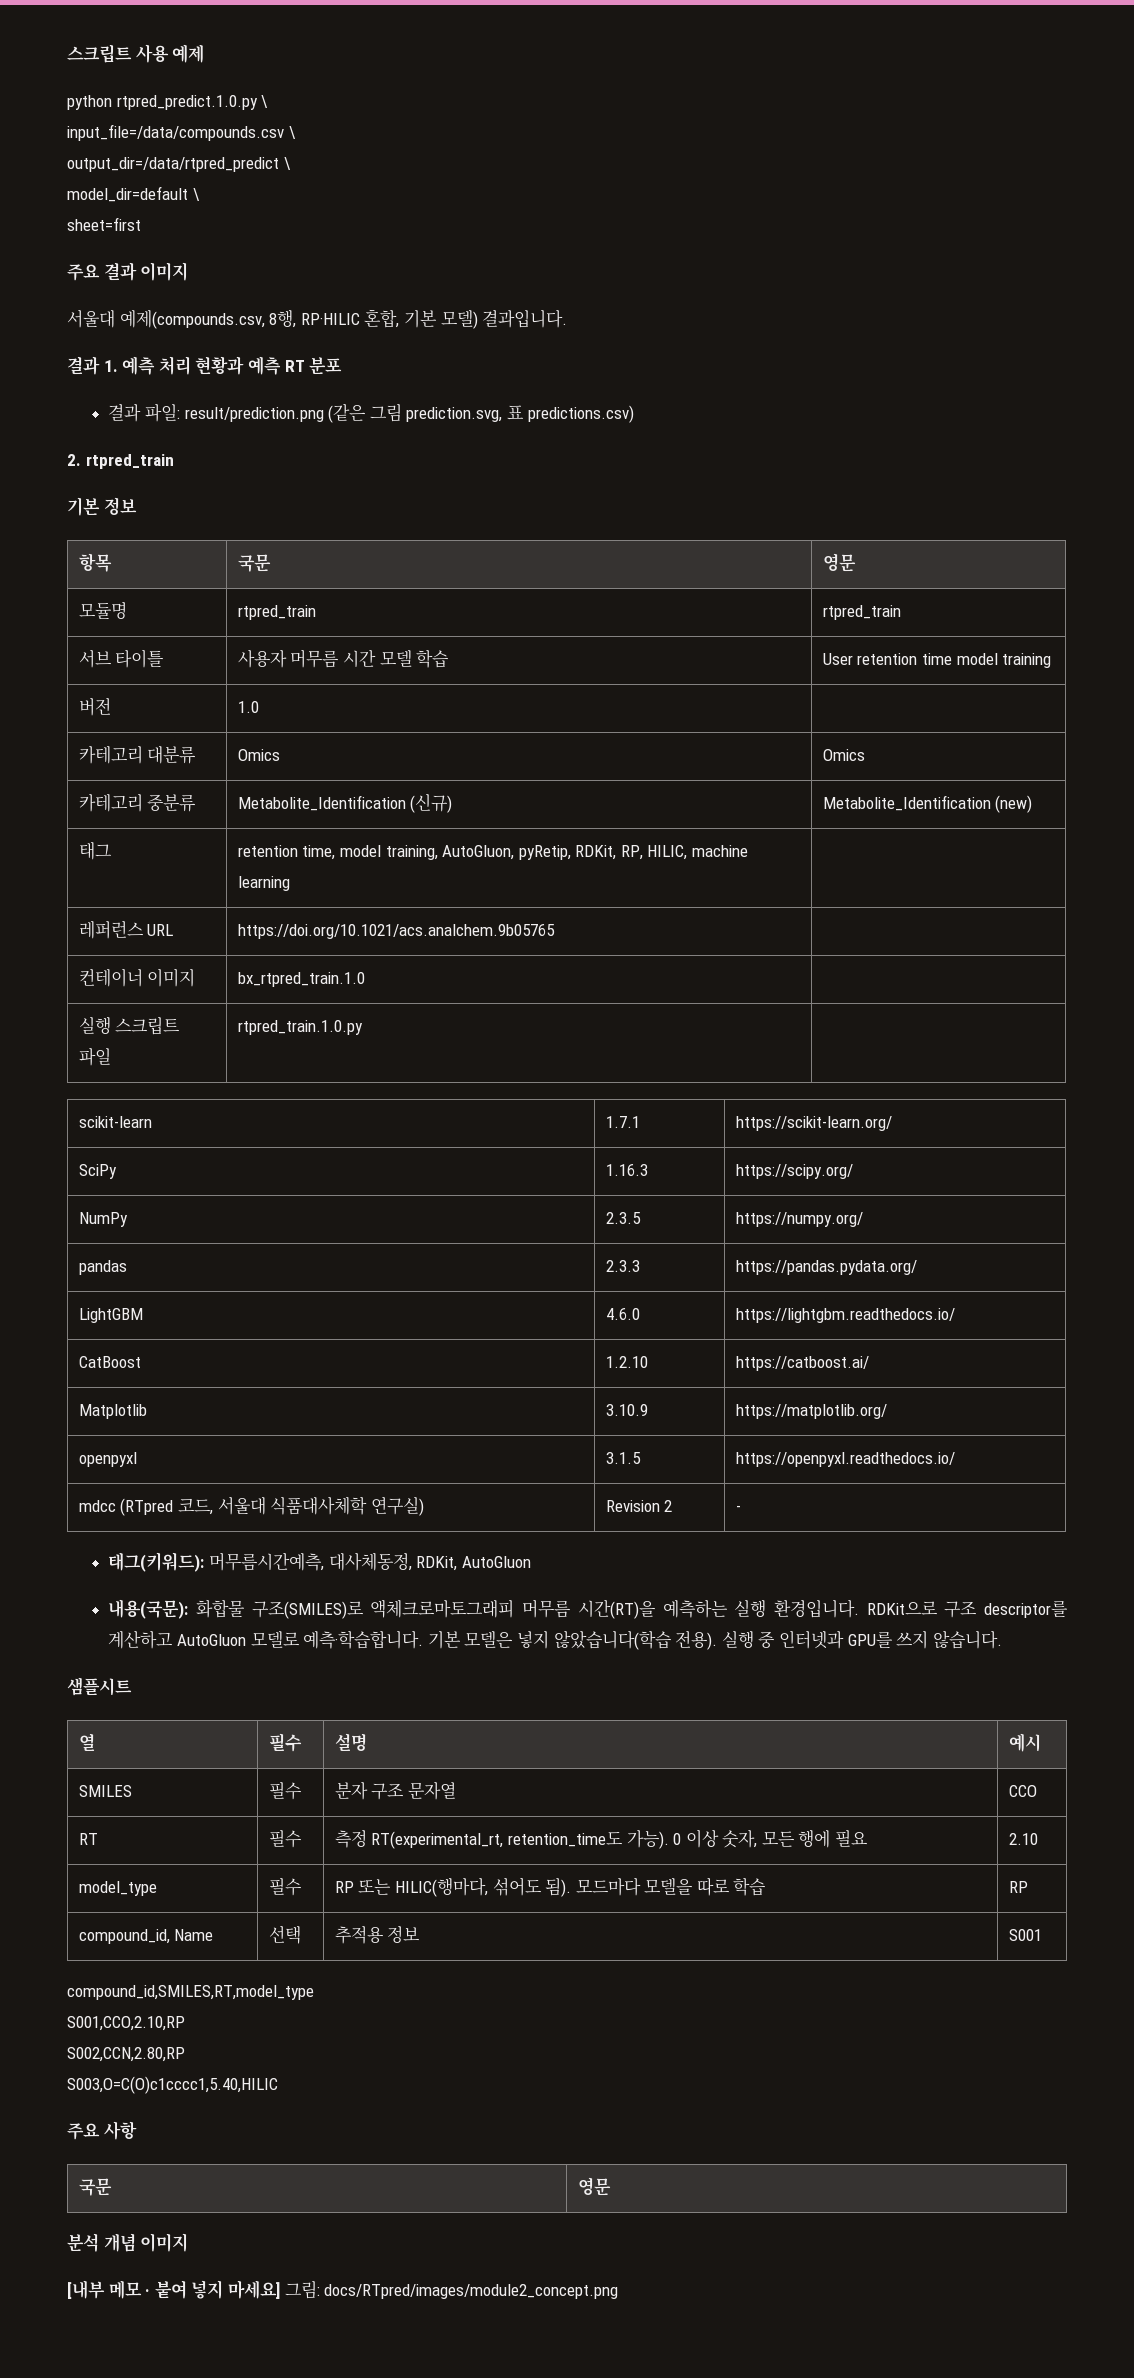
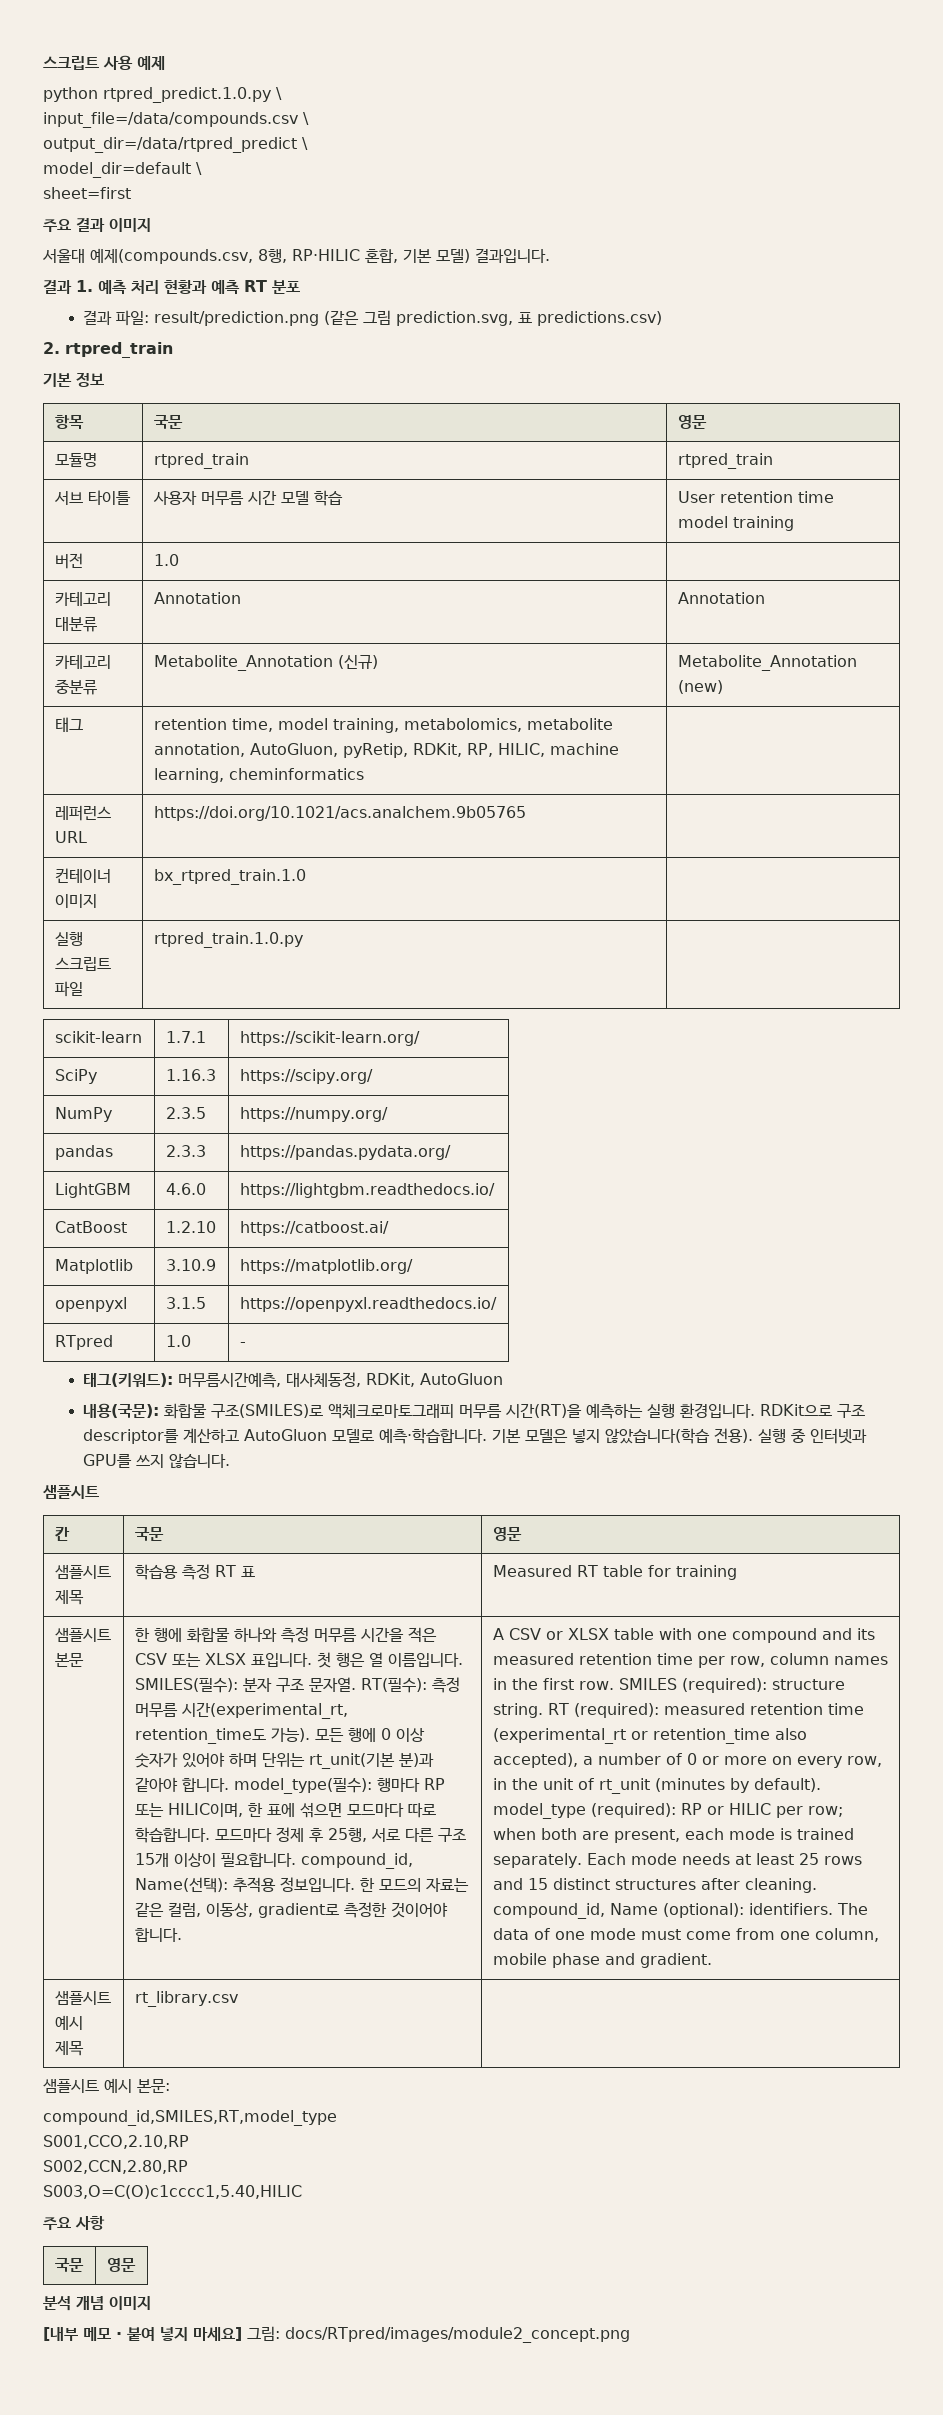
[237,749,280,761] [822,749,865,761] Omics | Omics -> [153,592,241,604] [677,592,765,604] Annotation | Annotation
[237,795,406,811] Metabolite_Identification -> [153,655,333,671] Metabolite_Annotation
[822,795,991,811] Metabolite_Identification -> [677,655,857,671] Metabolite_Annotation
(438, 852) none -> [403,718,613,732] [153,743,245,757] metabolomics, metabolite annotation,
[237,876,290,891] learning -> [153,768,364,783] learning, cheminformatics
[78,1496,424,1516] [605,1500,673,1512] mdcc (RTpred 코드, 서울대 식품대사체학 연구실) | Revision 2 -> [54,1335,113,1350] [165,1335,191,1347] RTpred | 1.0
[78,1733,95,1751] [268,1733,302,1752] [334,1733,367,1751] [1008,1733,1041,1752] [78,1785,132,1797] [268,1782,302,1800] [334,1782,456,1800] [1008,1785,1037,1797] [78,1833,98,1845] [268,1830,302,1848] [334,1829,869,1849] [1008,1833,1038,1845] [78,1881,157,1896] [268,1878,302,1896] [334,1877,767,1897] [1008,1881,1028,1893] [78,1929,214,1944] [268,1925,301,1944] [334,1926,421,1944] [1008,1929,1042,1941] 열 | 필수 | 설명 | 예시 // SMILES | 필수 | 분자 구조 문자열 | CCO // RT | 필수 | 측정 RT(experimental_rt, retention_time도 가능). 0 이상 숫자, 모든 행에 필요 | 2.10 // model_type | 필수 | RP 또는 HILIC(행마다, 섞어도 됨). 모드마다 모델을 따로 학습 | RP // compound_id, Name | 선택 | 추적용 정보 | S001 -> [54,1526,70,1541] [134,1527,164,1541] [492,1527,522,1541] [54,1565,111,1579] [54,1590,84,1605] [134,1564,255,1580] [492,1565,737,1580] [54,1628,111,1642] [54,1653,84,1667] [134,1627,437,1643] [134,1652,463,1668] [134,1677,460,1693] [134,1702,348,1719] [134,1727,425,1744] [134,1752,434,1769] [134,1777,445,1794] [134,1802,436,1818] [134,1827,466,1843] [134,1853,413,1869] [134,1877,469,1893] [134,1902,448,1918] [134,1928,182,1942] [492,1628,875,1643] [492,1653,888,1668] [492,1678,845,1693] [492,1703,864,1718] [492,1728,807,1744] [492,1753,882,1768] [492,1778,821,1794] [492,1803,843,1819] [492,1828,854,1843] [492,1853,862,1868] [492,1878,817,1893] [492,1903,868,1919] [492,1928,879,1942] [492,1953,712,1968] [54,1991,111,2005] [54,2015,83,2030] [54,2041,84,2056] [134,1991,238,2007] [43,2078,170,2093] 칸 | 국문 | 영문 // 샘플시트 제목 | 학습용 측정 RT 표 | Measured RT table for training // 샘플시트 본문 | 한 행에 화합물 하나와 측정 머무름 시간을 적은 CSV 또는 XLSX 표입니다. 첫 행은 열 이름입니다. SMILES(필수): 분자 구조 문자열. RT(필수): 측정 머무름 시간(experimental_rt, retention_time도 가능). 모든 행에 0 이상 숫자가 있어야 하며 단위는 rt_unit(기본 분)과 같아야 합니다. model_type(필수): 행마다 RP 또는 HILIC이며, 한 표에 섞으면 모드마다 따로 학습합니다. 모드마다 정제 후 25행, 서로 다른 구조 15개 이상이 필요합니다. compound_id, Name(선택): 추적용 정보입니다. 한 모드의 자료는 같은 컬럼, 이동상, gradient로 측정한 것이어야 합니다. | A CSV or XLSX table with one compound and its measured retention time per row, column names in the first row. SMILES (required): structure string. RT (required): measured retention time (experimental_rt or retention_time also accepted), a number of 0 or more on every row, in the unit of rt_unit (minutes by default). model_type (required): RP or HILIC per row; when both are present, each mode is trained separately. Each mode needs at least 25 rows and 15 distinct structures after cleaning. compound_id, Name (optional): identifiers. The data of one mode must come from one column, mobile phase and gradient. // 샘플시트 예시 제목 | rt_library.csv | // 샘플시트 예시 본문:

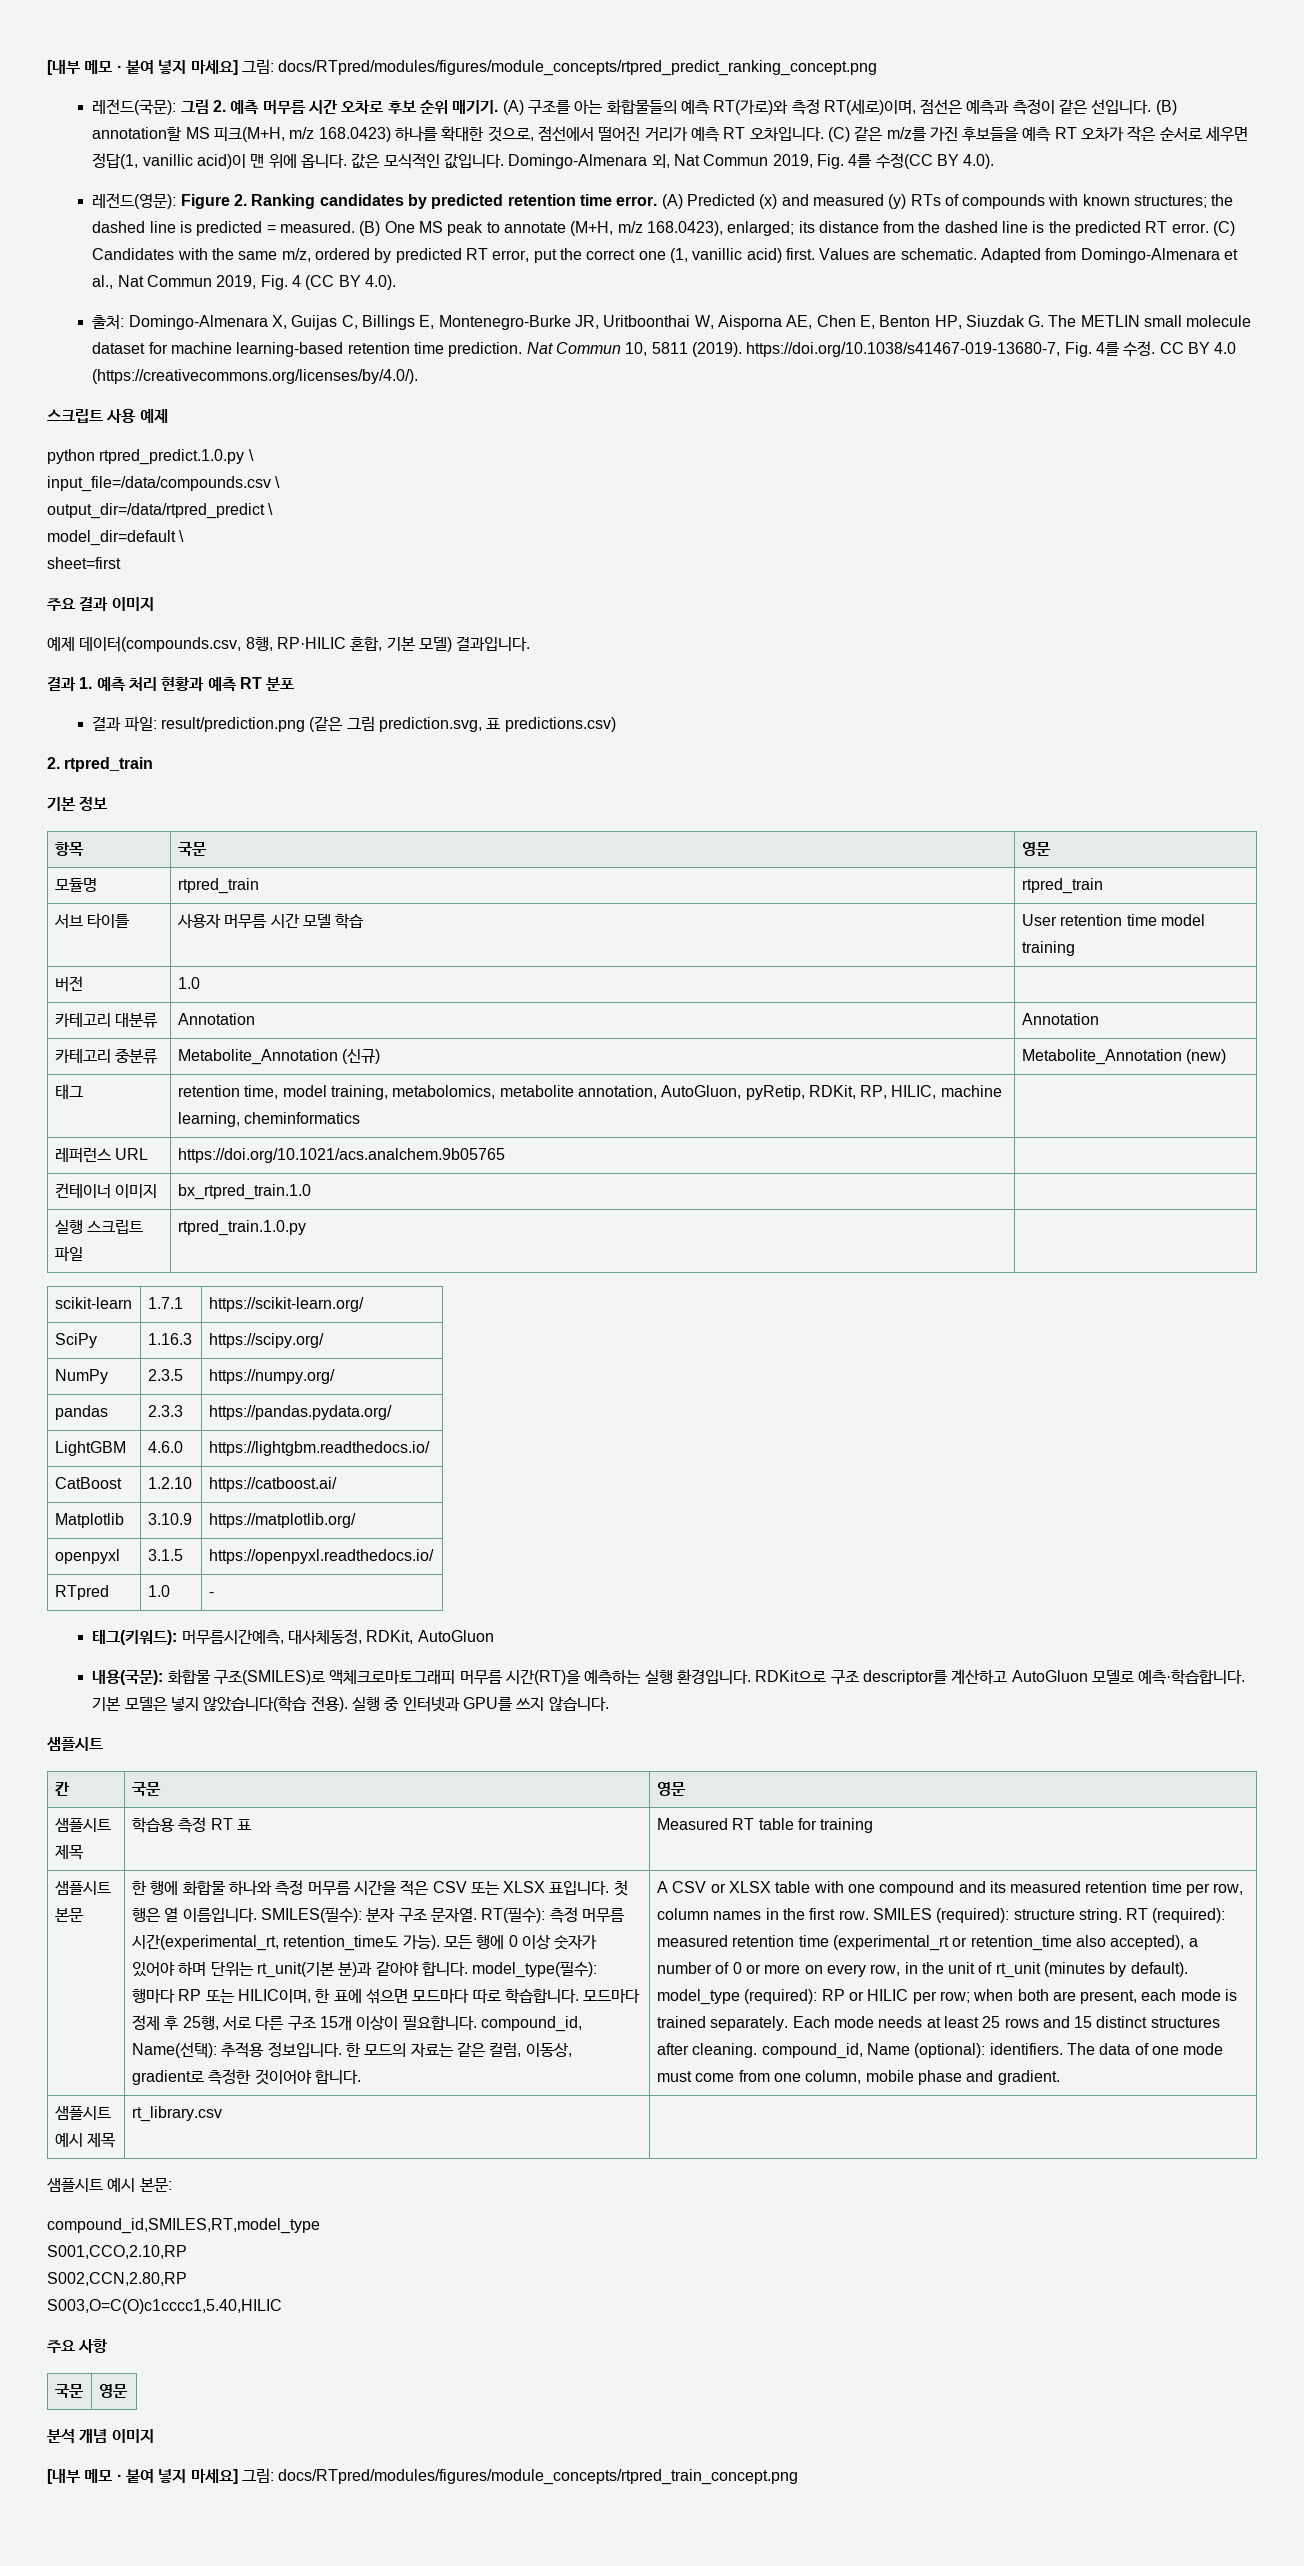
(43, 63) none -> [47,59,878,76] [92,99,1177,115] [92,126,1249,142] [92,153,995,169] [92,193,1234,209] [92,221,1236,236] [92,248,1239,263] [92,275,396,290] [92,314,1252,330] [92,341,1237,357] [92,369,419,384] [내부 메모 · 붙여 넣지 마세요] 그림: docs/RTpred/modules/figures/module_concepts/rtpred_predict_ranking_concept.png // 레전드(국문): 그림 2. 예측 머무름 시간 오차로 후보 순위 매기기. (A) 구조를 아는 화합물들의 예측 RT(가로)와 측정 RT(세로)이며, 점선은 예측과 측정이 같은 선입니다. (B) annotation할 MS 피크(M+H, m/z 168.0423) 하나를 확대한 것으로, 점선에서 떨어진 거리가 예측 RT 오차입니다. (C) 같은 m/z를 가진 후보들을 예측 RT 오차가 작은 순서로 세우면 정답(1, vanillic acid)이 맨 위에 옵니다. 값은 모식적인 값입니다. Domingo-Almenara 외, Nat Commun 2019, Fig. 4를 수정(CC BY 4.0). // 레전드(영문): Figure 2. Ranking candidates by predicted retention time error. (A) Predicted (x) and measured (y) RTs of compounds with known structures; the dashed line is predicted = measured. (B) One MS peak to annotate (M+H, m/z 168.0423), enlarged; its distance from the dashed line is the predicted RT error. (C) Candidates with the same m/z, ordered by predicted RT error, put the correct one (1, vanillic acid) first. Values are schematic. Adapted from Domingo-Almenara et al., Nat Commun 2019, Fig. 4 (CC BY 4.0). // 출처: Domingo-Almenara X, Guijas C, Billings E, Montenegro-Burke JR, Uritboonthai W, Aisporna AE, Chen E, Benton HP, Siuzdak G. The METLIN small molecule dataset for machine learning-based retention time prediction. Nat Commun 10, 5811 (2019). https://doi.org/10.1038/s41467-019-13680-7, Fig. 4를 수정. CC BY 4.0 (https://creativecommons.org/licenses/by/4.0/). //
[42,248,253,264] 서울대 예제(compounds.csv, -> [47,636,242,652] 예제 데이터(compounds.csv,
[285,2327,630,2343] docs/RTpred/images/module2_concept.png -> [278,2469,799,2485] docs/RTpred/modules/figures/module_concepts/rtpred_train_concept.png

